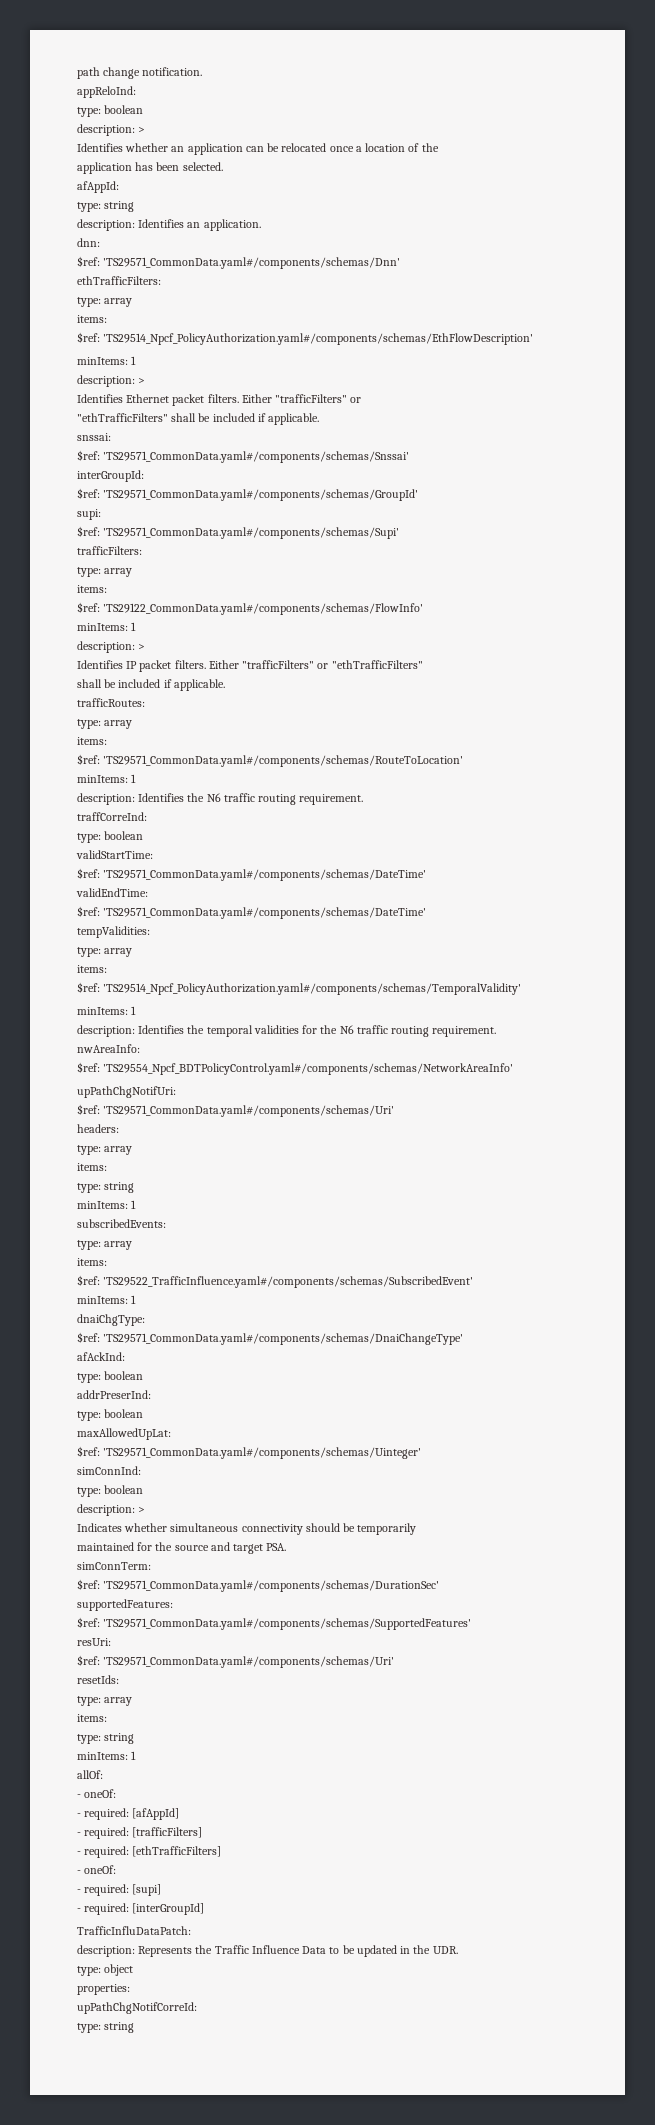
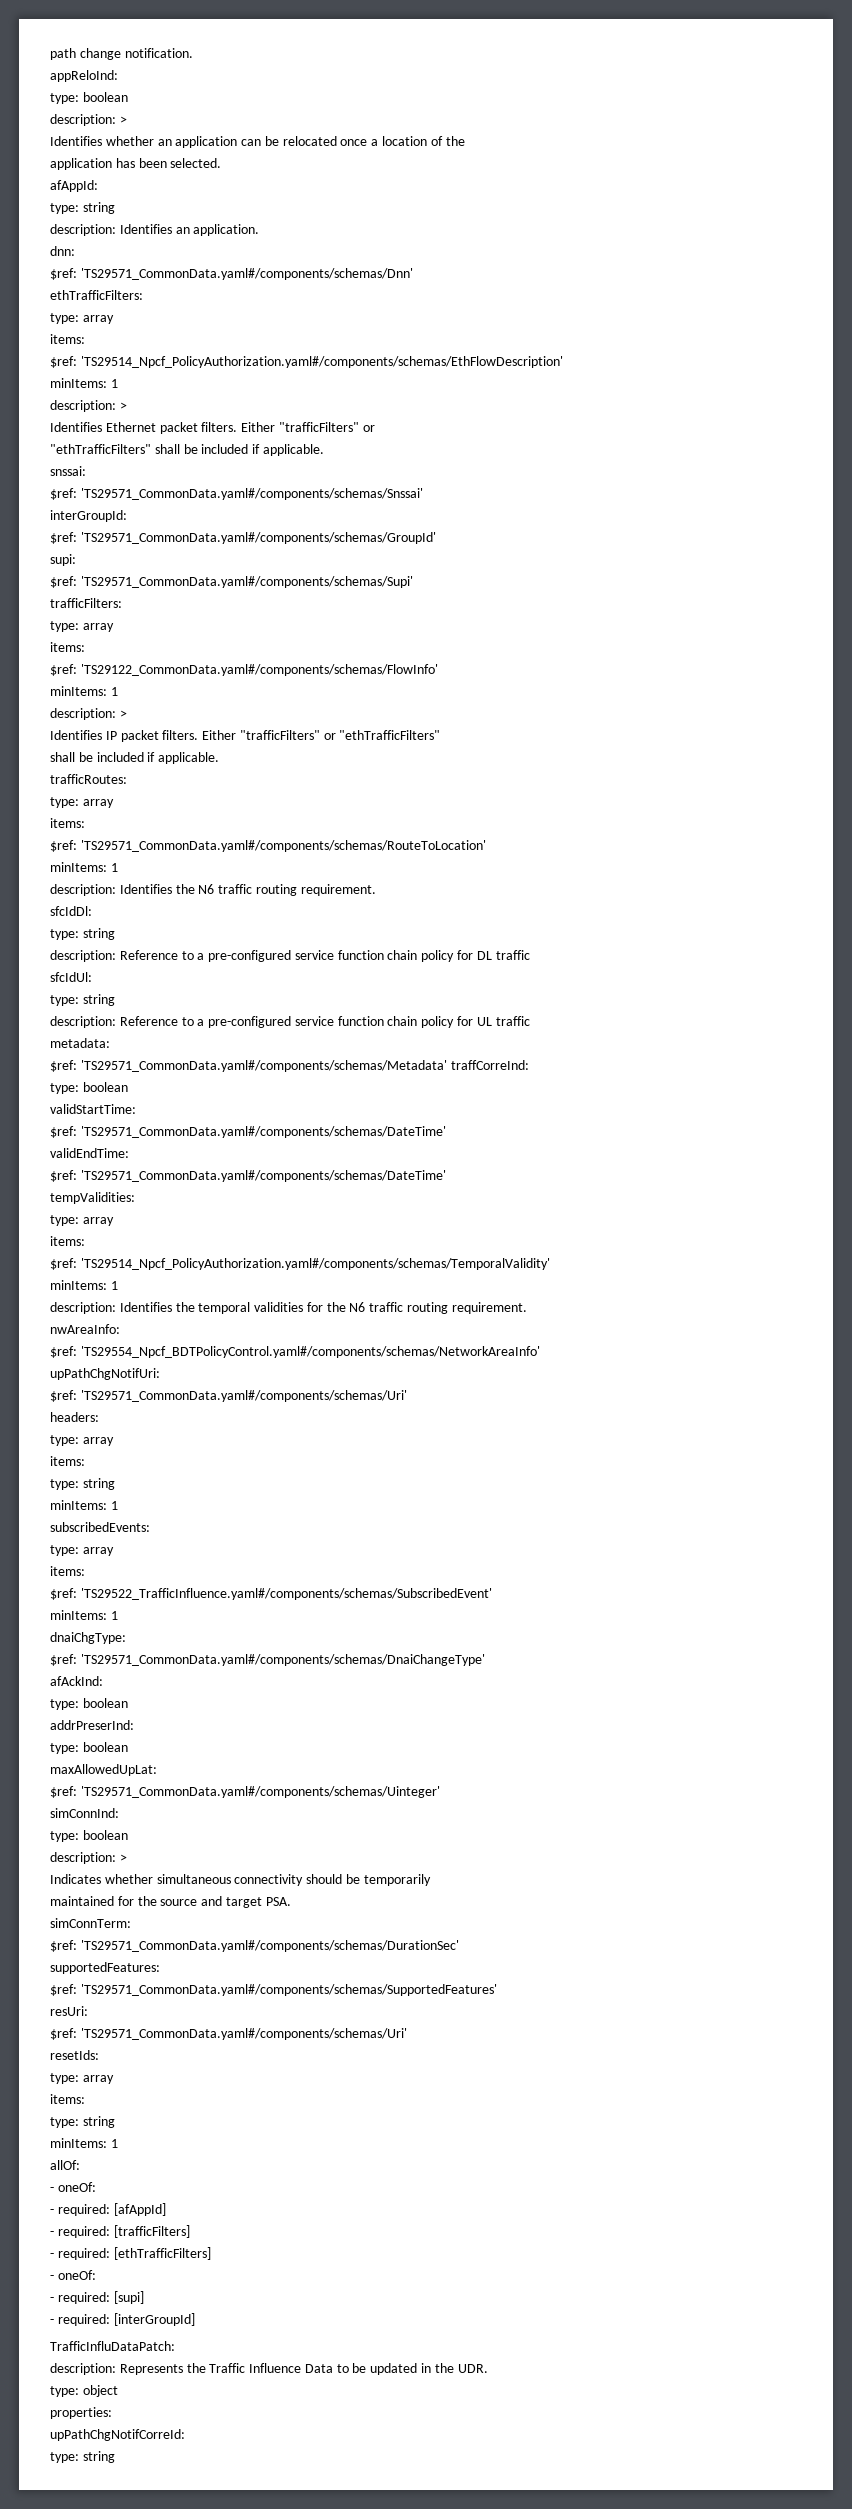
(364, 799) none -> [50,906,92,916] [50,928,115,940] [50,950,530,962] [50,972,92,982] [50,994,115,1006] [50,1016,530,1028] [50,1038,110,1048] [50,1060,447,1072] sfcIdDl: // type: string // description: Reference to a pre-configured service function chain policy for DL traffic // sfcIdUl: // type: string // description: Reference to a pre-configured service function chain policy for UL traffic // metadata: // $ref: 'TS29571_CommonData.yaml#/components/schemas/Metadata'

